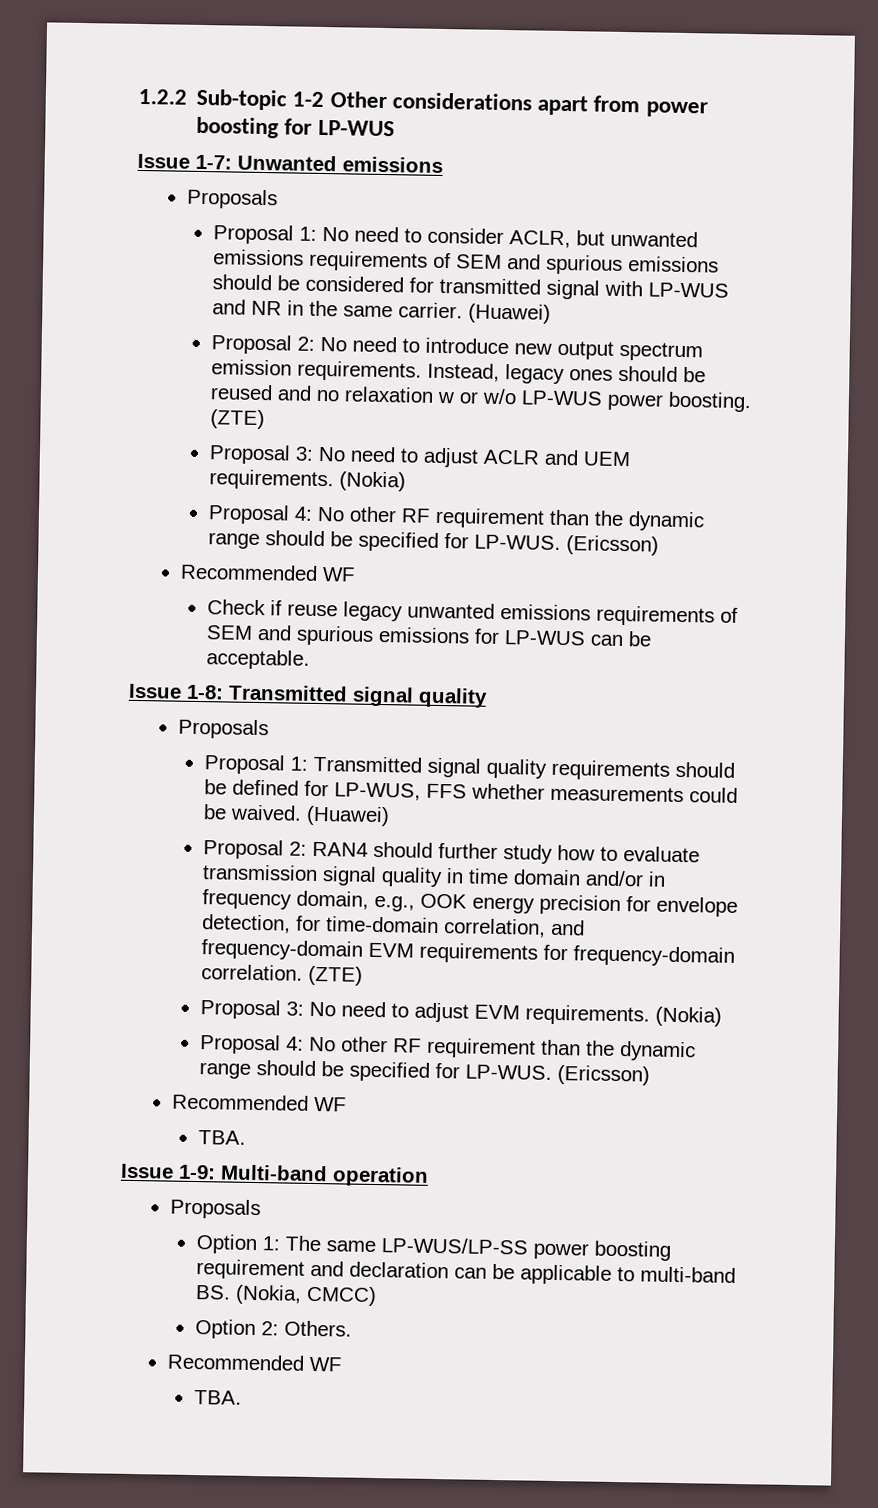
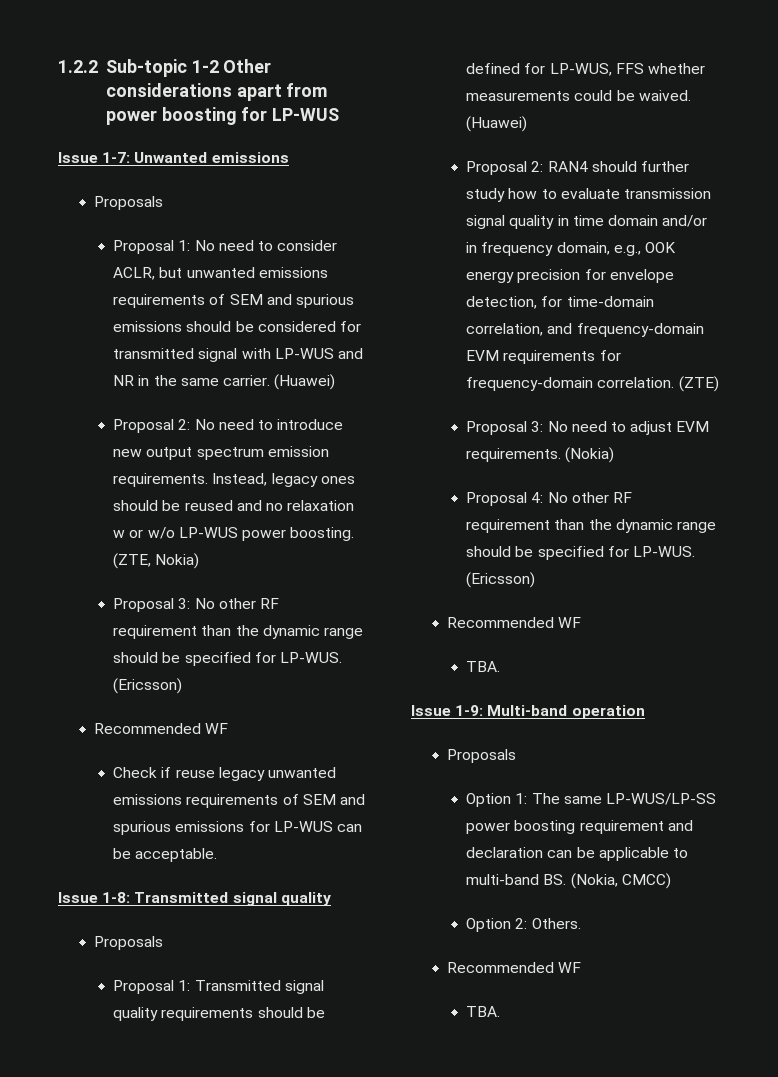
[209,409,265,430] [208,444,631,468] [208,469,406,492] [207,504,345,525] (ZTE) // Proposal 3: No need to adjust ACLR and UEM requirements. (Nokia) // Proposal 4: No -> [113,553,200,569] [113,598,215,612] (ZTE, Nokia) // Proposal 3: No

